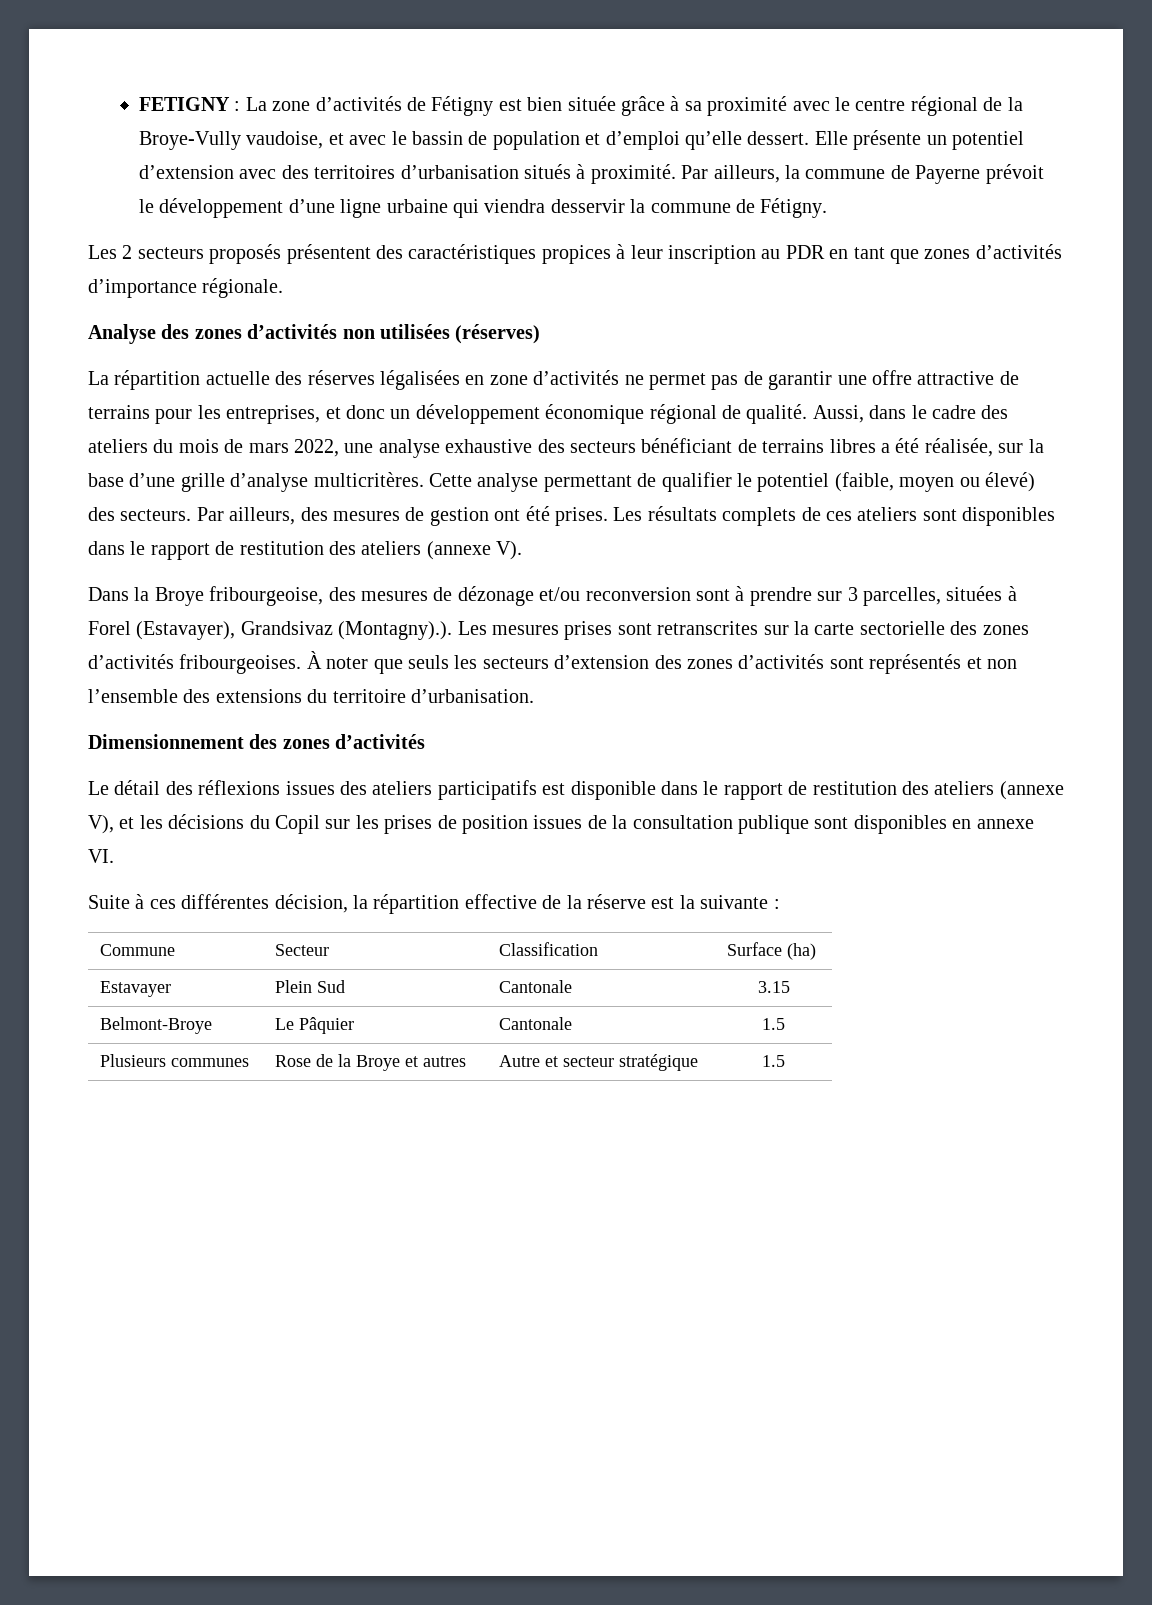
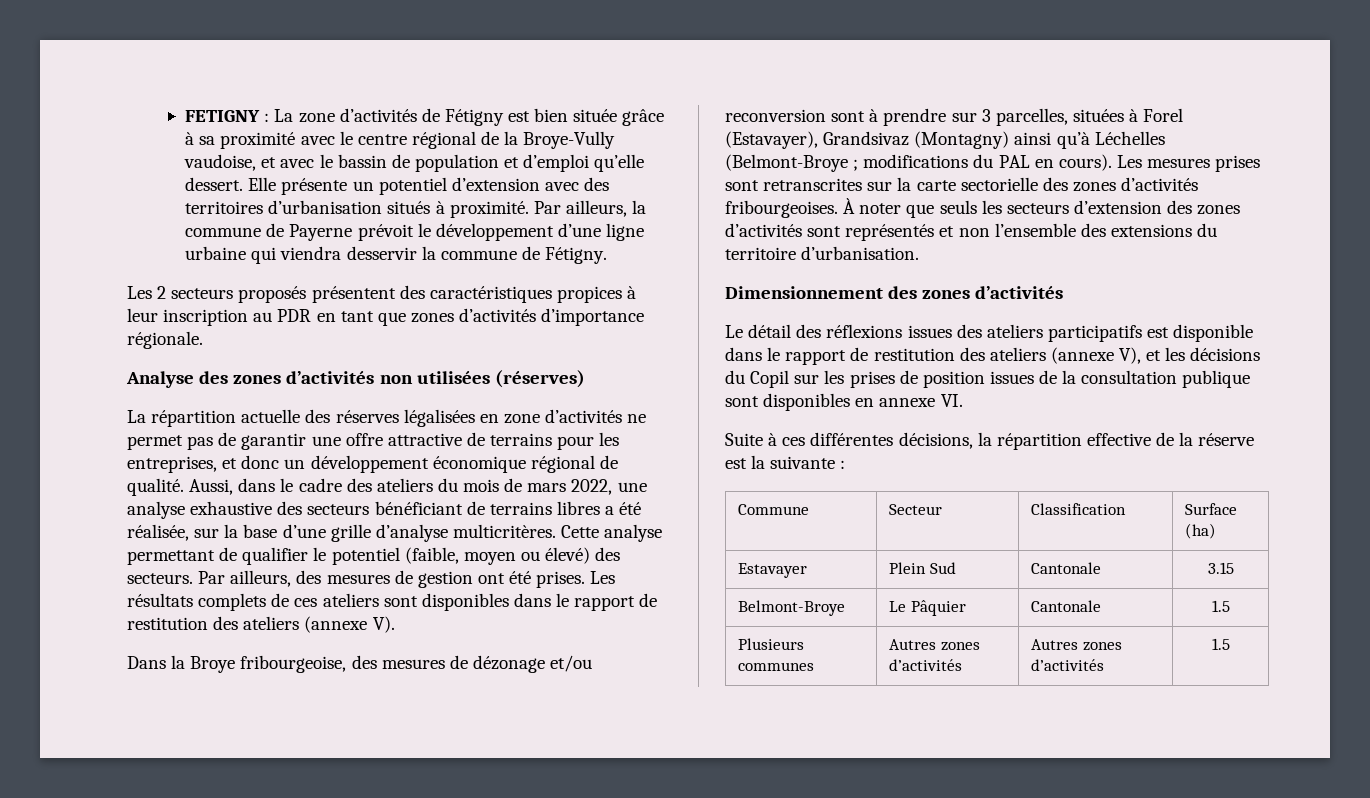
[338,621,453,640] (Montagny).). -> [914,131,1165,149] [725,154,1112,172] (Montagny) ainsi qu’à Léchelles (Belmont-Broye ; modifications du PAL en cours).
[274,894,348,913] décision, -> [898,432,973,449] décisions,
[275,1054,467,1071] [499,1054,699,1071] Rose de la Broye et autres | Autre et secteur stratégique -> [889,639,980,651] [889,659,963,671] [1031,639,1122,651] [1031,659,1105,671] Autres zones d’activités | Autres zones d’activités

